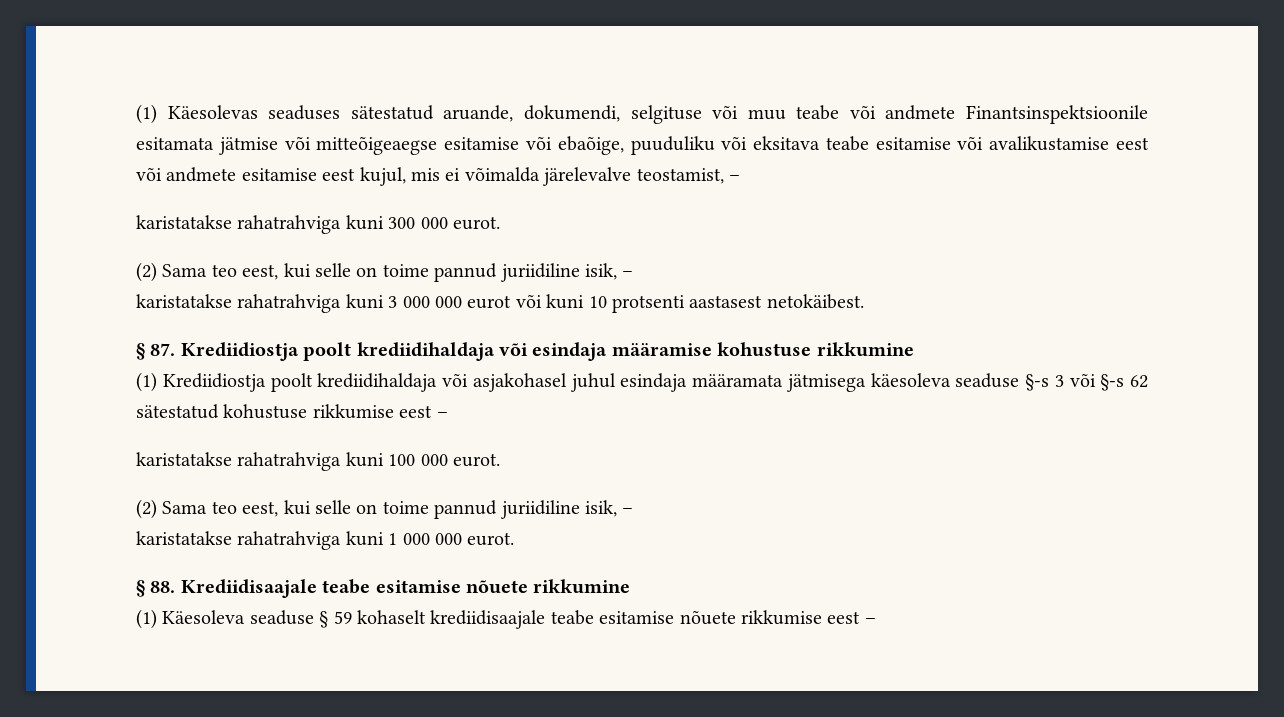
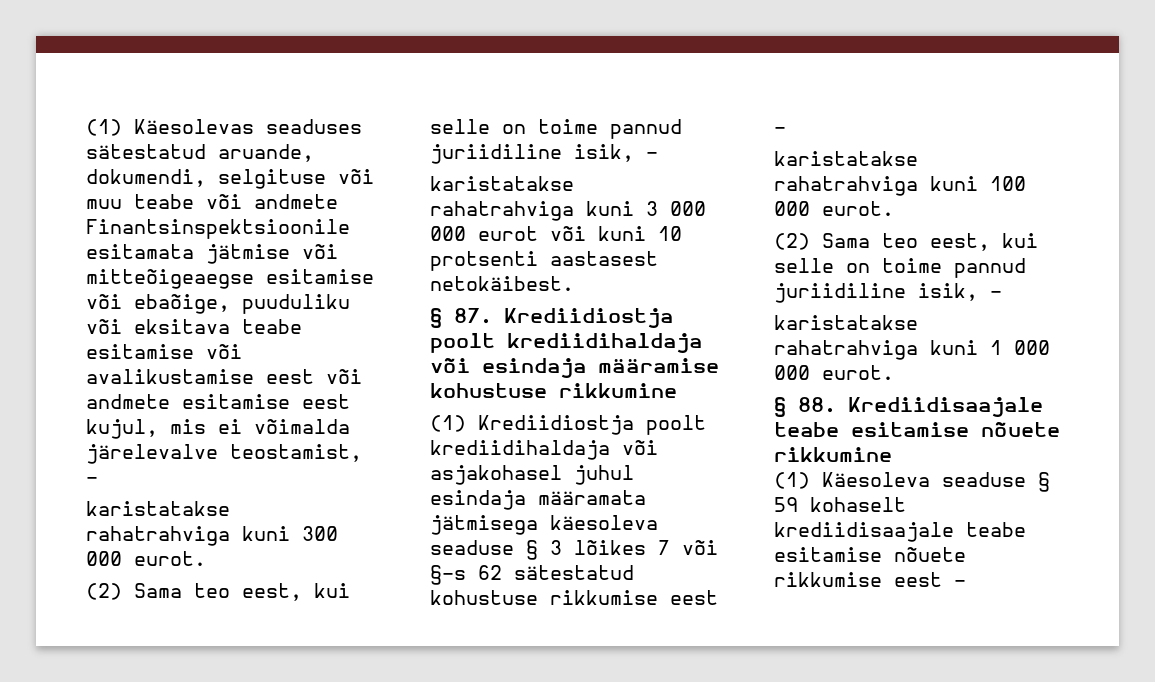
[1025,374,1064,391] §-s 3 -> [526,540,670,560] § 3 lõikes 7

